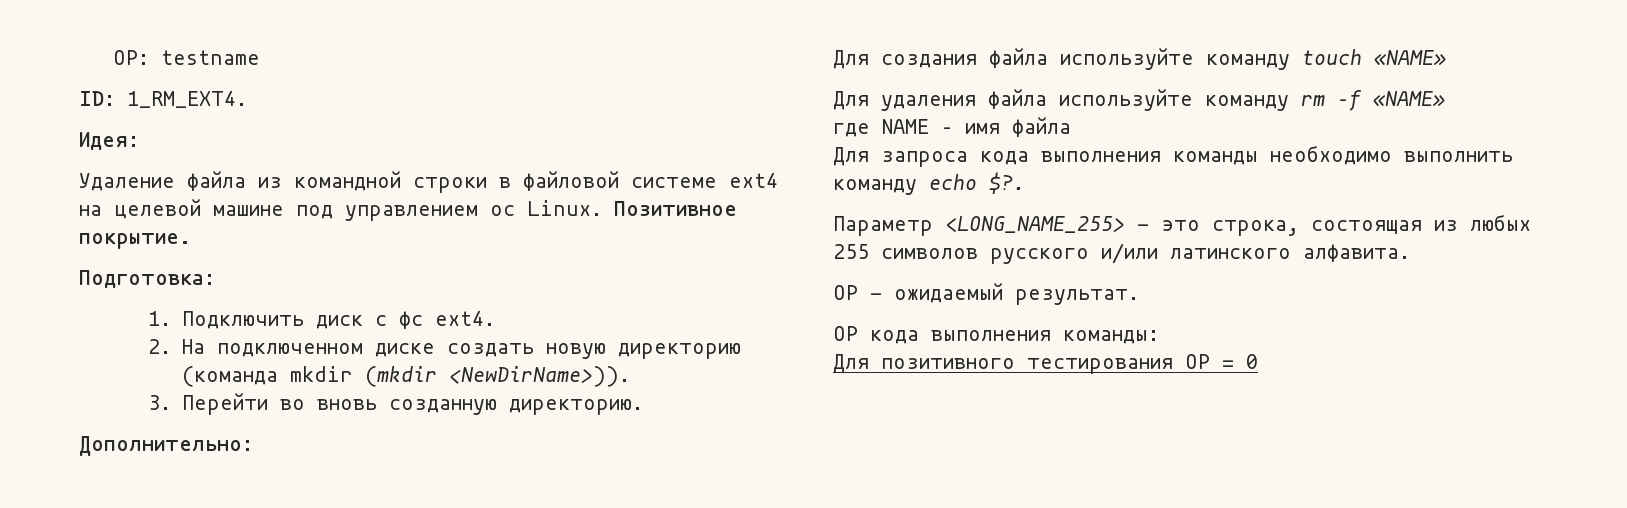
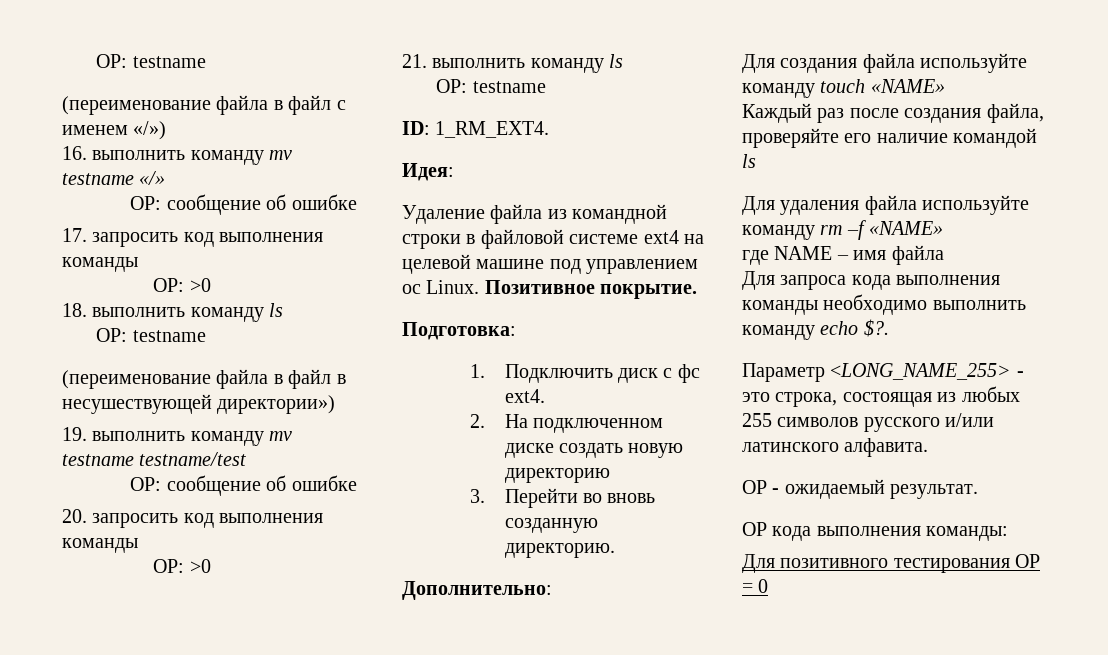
[113,50,261,65] OP: testname -> [96,54,206,68] [62,95,346,115] [62,121,167,140] [62,146,293,165] [62,171,166,185] [130,194,357,215] [62,228,324,247] [62,257,138,272] [153,278,211,292] [62,303,284,322] [96,328,206,342] [62,369,346,389] [62,394,336,414] [62,427,293,446] [62,452,247,466] [130,475,357,496] [62,509,324,528] [62,538,138,553] [153,559,211,573] [402,54,624,73] [436,79,546,93] OP: testname // (переименование файла в файл с именем «/») // 16. выполнить команду mv testname «/» // OP: сообщение об ошибке // 17. запросить код выполнения команды // OP: >0 // 18. выполнить команду ls // OP: testname // (переименование файла в файл в несушествующей директории») // 19. выполнить команду mv testname testname/test // OP: сообщение об ошибке // 20. запросить код выполнения команды // OP: >0 // 21. выполнить команду ls // OP: testname
[181,366,630,387] (команда mkdir (mkdir <NewDirName>)). -> (610, 475) none
(1446, 58) none -> [742,103,1044,123] [742,128,1038,148] [742,154,756,168] // Каждый раз после создания файла, проверяйте его наличие командой ls

